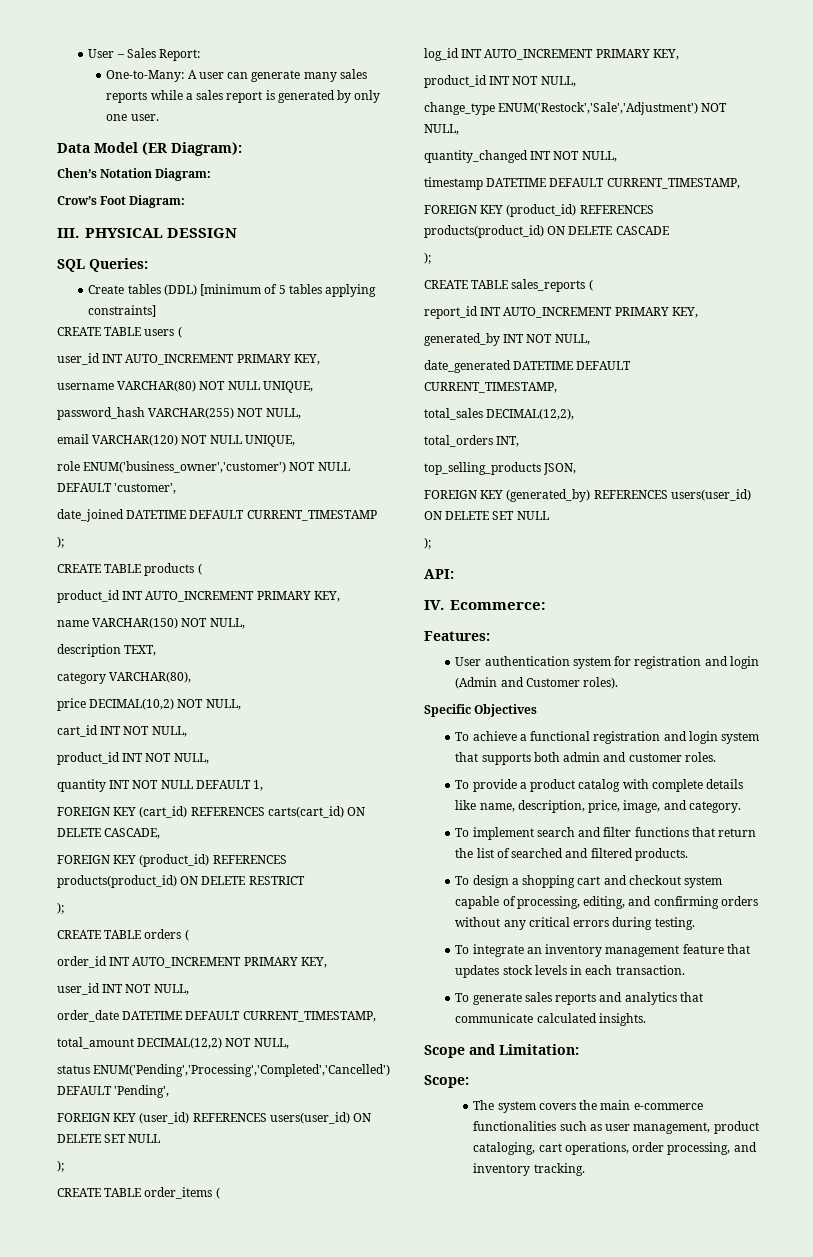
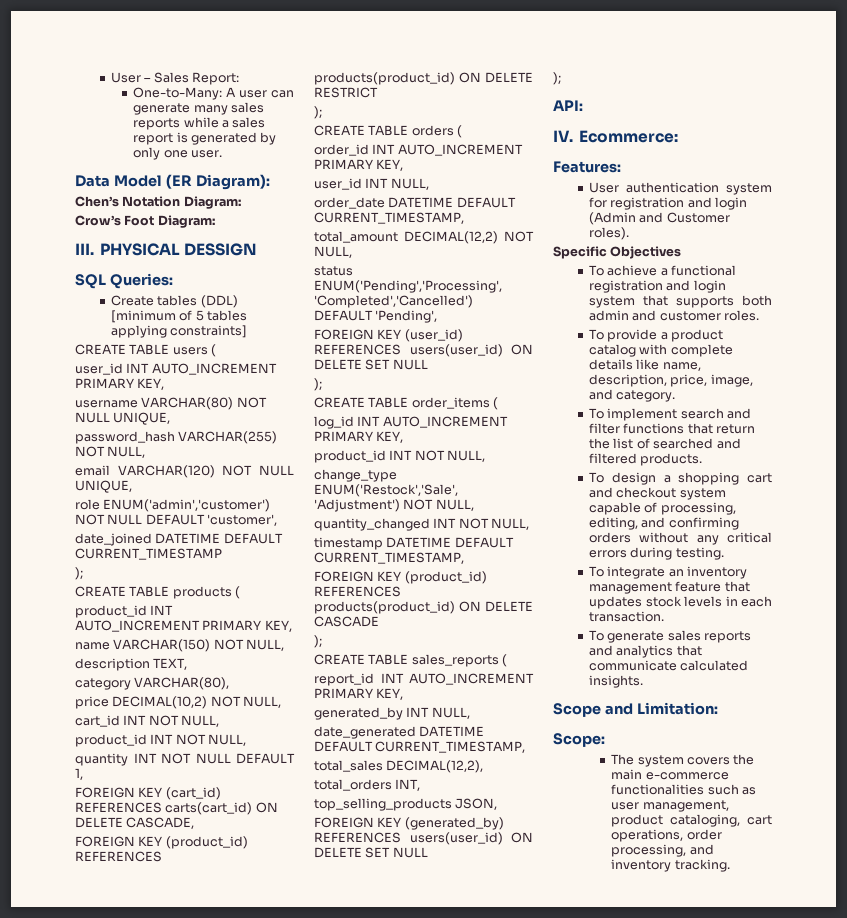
[83,461,287,473] ENUM('business_owner','customer') -> [103,499,271,512] ENUM('admin','customer')
[125,984,152,993] NOT -> (389, 183) none
[526,334,553,343] NOT -> (430, 712) none

